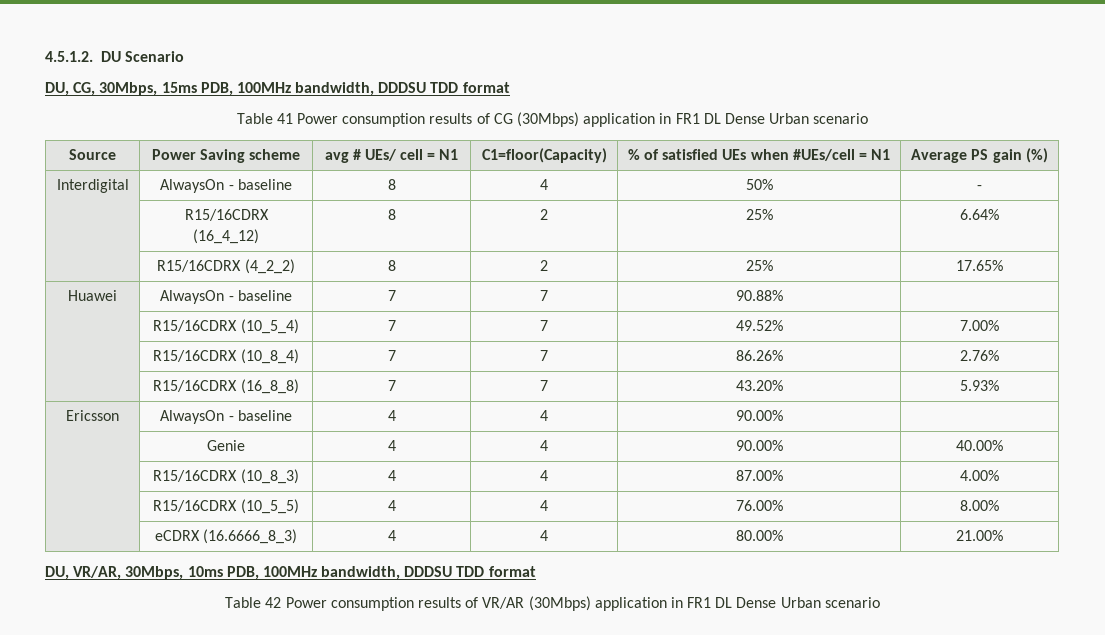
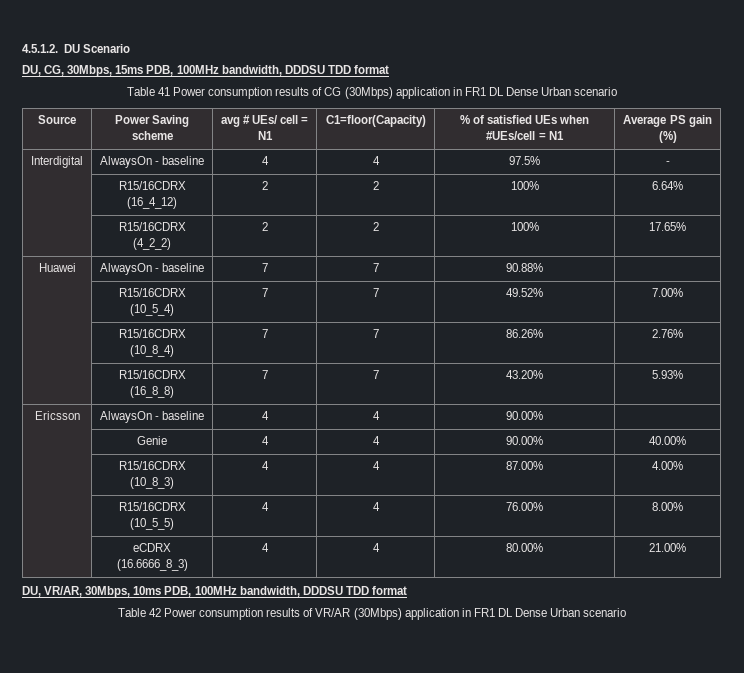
[387,179,396,190] [540,179,548,190] [745,179,773,190] 8 | 4 | 50% -> [261,156,269,165] [372,156,380,165] [509,156,540,165] 4 | 4 | 97.5%
[387,209,396,220] [540,209,548,220] [745,209,773,220] 8 | 2 | 25% -> [261,181,268,190] [372,181,379,190] [510,181,539,190] 2 | 2 | 100%
[387,260,396,271] [540,260,548,271] [745,260,773,271] 8 | 2 | 25% -> [261,222,268,231] [372,222,379,231] [510,222,539,231] 2 | 2 | 100%

